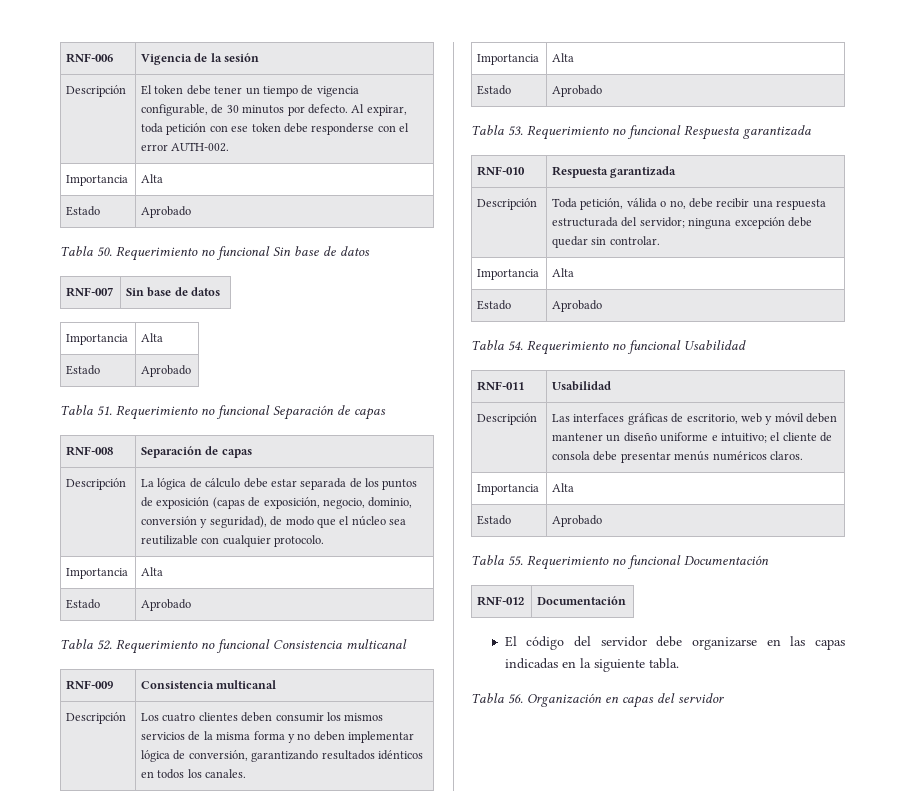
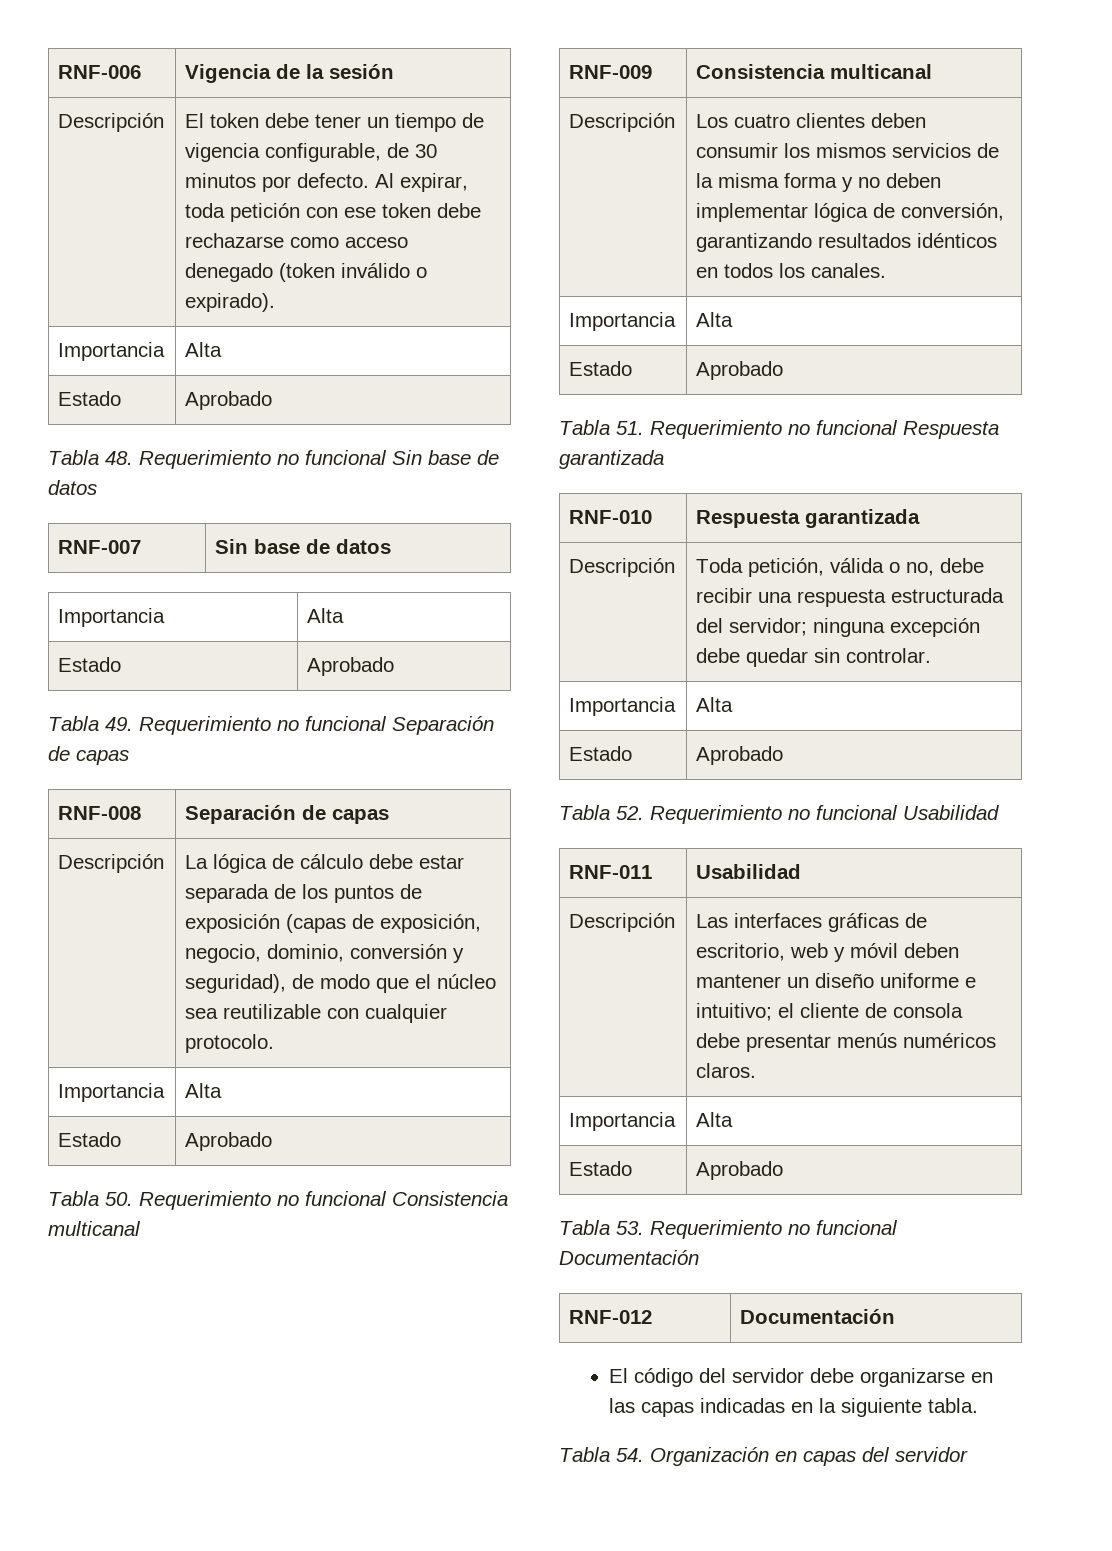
[311,123,410,135] [141,142,230,152] [66,175,129,186] [141,174,164,183] [66,206,101,216] [141,206,192,218] [60,246,112,257] responderse con el error AUTH-002. // Importancia | Alta // Estado | Aprobado // Tabla 50. -> [185,233,409,248] [185,263,428,282] [185,293,276,312] [58,342,166,361] [185,342,223,357] [58,391,122,406] [185,391,273,410] [48,450,133,465] rechazarse como acceso denegado (token inválido o expirado). // Importancia | Alta // Estado | Aprobado // Tabla 48.
[97,406,112,416] 51. -> [105,717,133,731] 49.
[97,640,112,650] 52. -> [105,1192,133,1206] 50.
[508,126,523,136] 53. -> [616,421,644,435] 51.
[508,341,523,351] 54. -> [616,806,644,820] 52.
[508,556,523,566] 55. -> [616,1221,644,1235] 53.
[508,694,523,704] 56. -> [616,1448,644,1462] 54.

